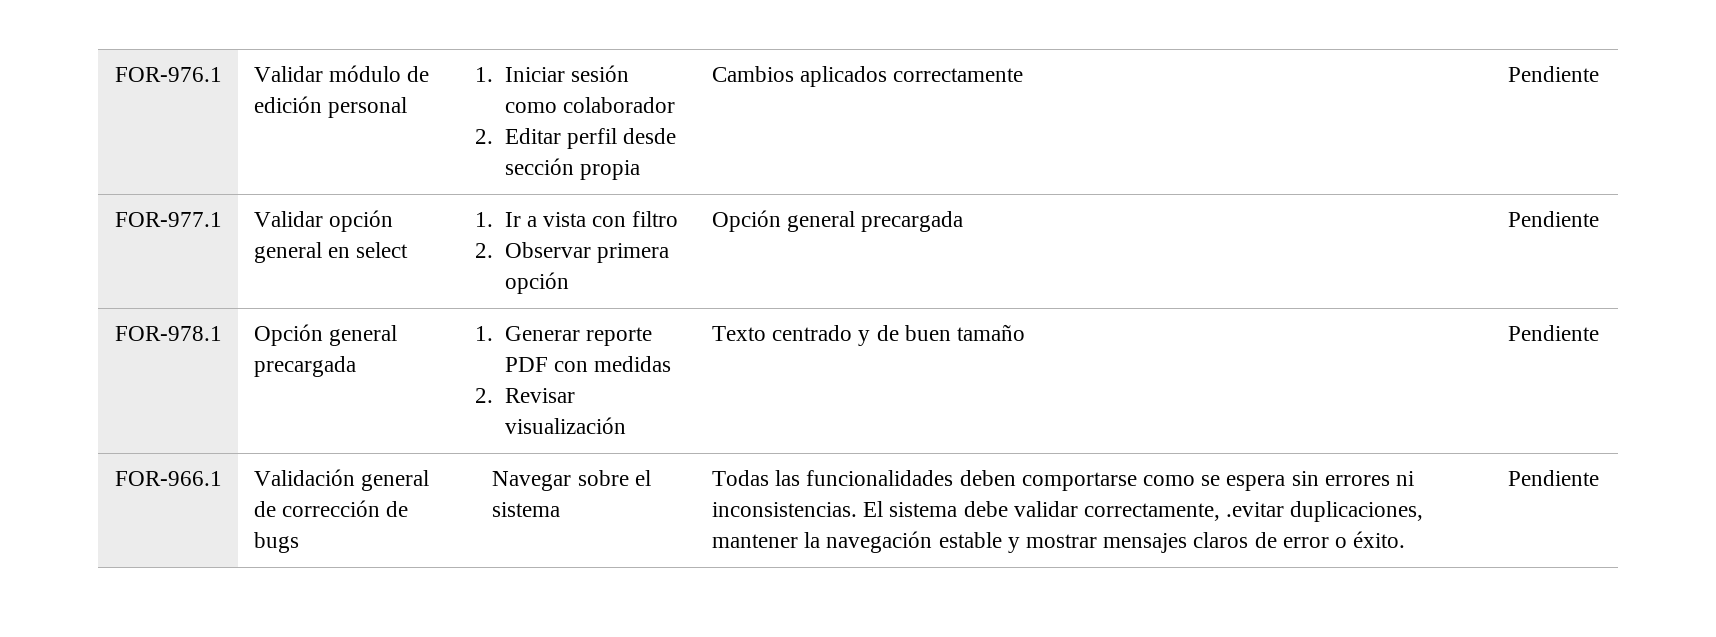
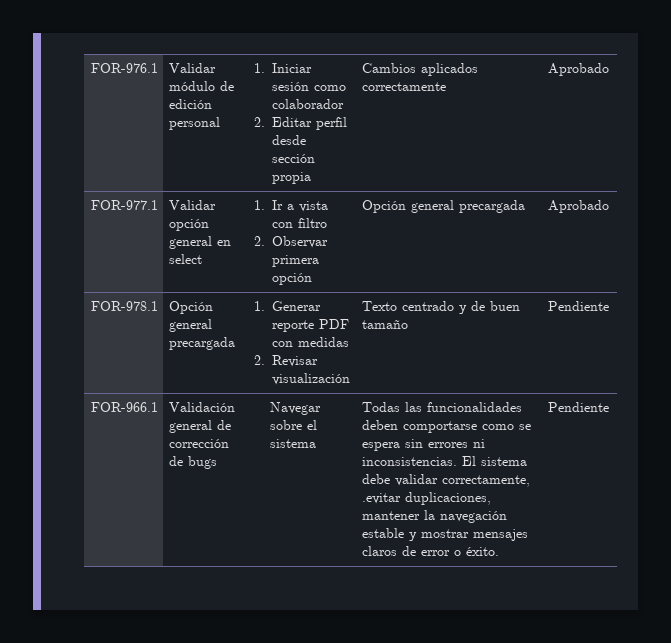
[1508,66,1600,82] Pendiente -> [547,63,609,76] Aprobado
[1508,211,1600,227] Pendiente -> [547,200,609,213] Aprobado

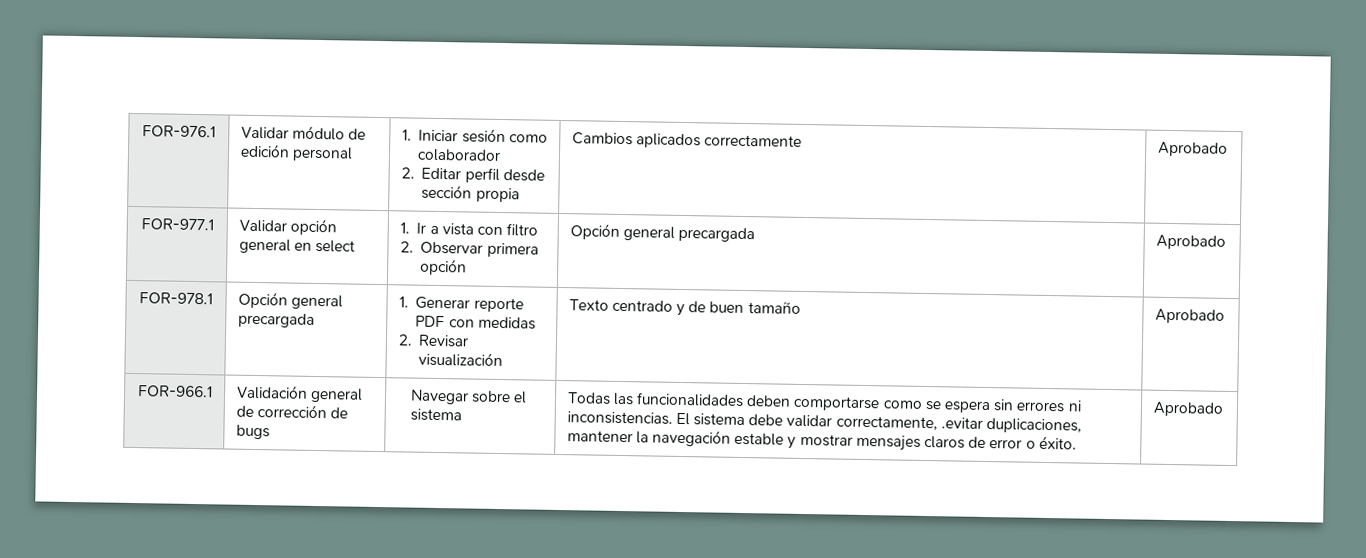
[547,301,609,311] Pendiente -> [1154,308,1225,324] Aprobado
[547,402,609,412] Pendiente -> [1152,401,1224,417] Aprobado

